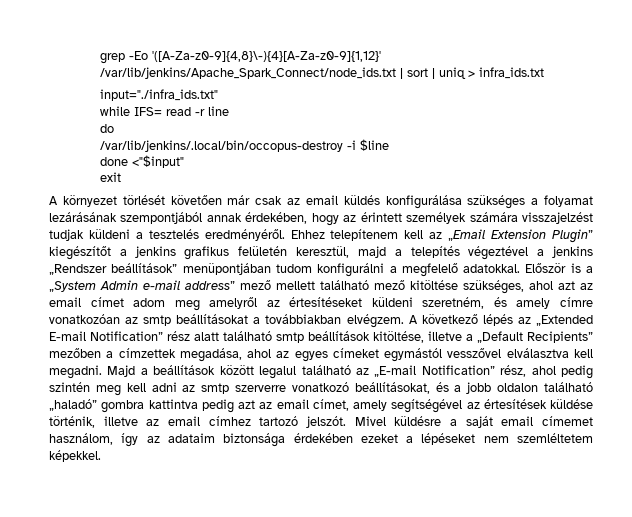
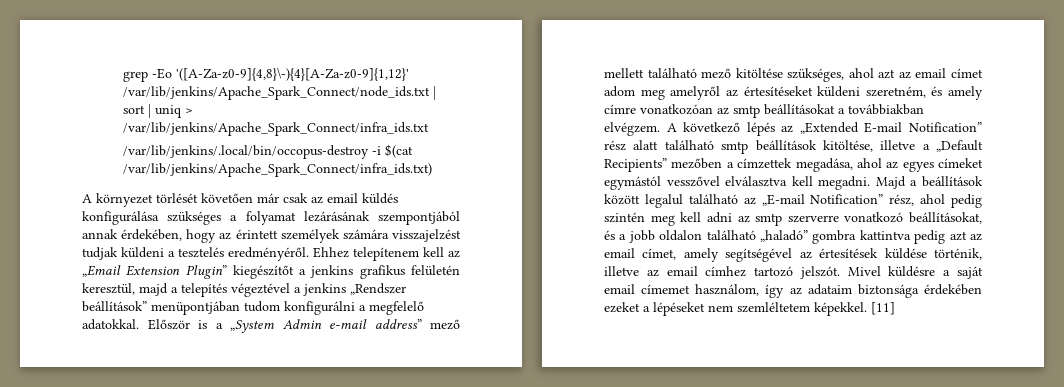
[479,67,545,79] [100,89,219,101] [100,106,230,116] [100,124,115,133] [100,139,390,152] [100,155,185,168] [100,172,122,182] infra_ids.txt // input="./infra_ids.txt" // while IFS= read -r line // do // /var/lib/jenkins/.local/bin/occopus-destroy -i $line // done <"$input" // exit -> [122,122,429,136] [122,144,413,159] [122,163,432,177] /var/lib/jenkins/Apache_Spark_Connect/infra_ids.txt // /var/lib/jenkins/.local/bin/occopus-destroy -i $(cat /var/lib/jenkins/Apache_Spark_Connect/infra_ids.txt)
(101, 456) none -> [871,302,895,315] [11]

